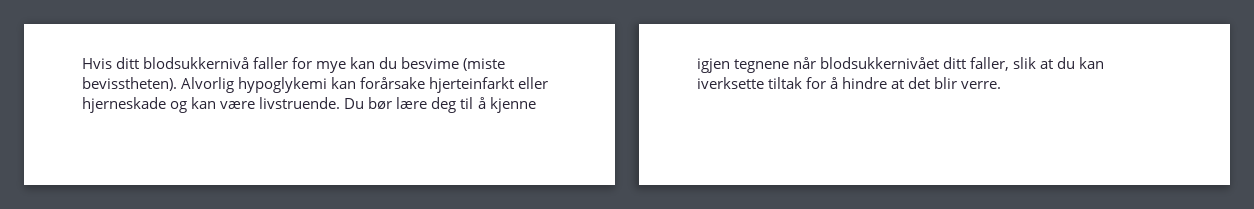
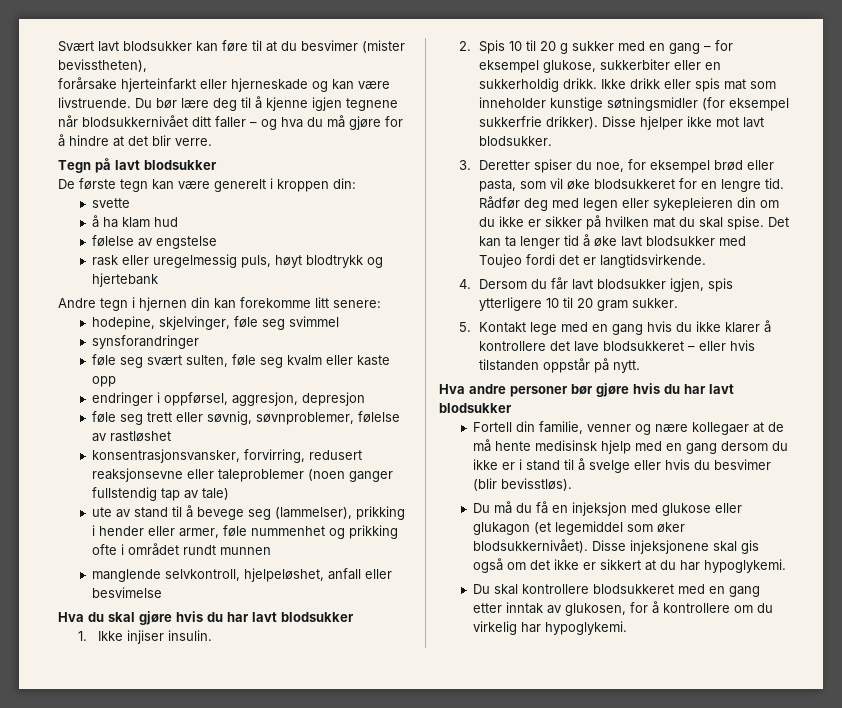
[82,57,506,73] [82,77,357,93] Hvis ditt blodsukkernivå faller for mye kan du besvime (miste bevisstheten). Alvorlig hypoglykemi kan -> [58,40,405,53] [58,59,147,72] Svært lavt blodsukker kan føre til at du besvimer (mister bevisstheten), //
[970,57,1105,71] [697,77,803,89] faller, slik at du kan iverksette tiltak -> [215,115,381,130] faller – og hva du må gjøre
(1002, 85) none -> [58,158,217,173] [58,178,356,192] [92,198,131,208] [92,215,179,228] [92,235,218,249] [92,254,384,268] [92,273,159,287] [58,297,381,311] [92,316,340,330] [92,335,200,349] [92,354,391,368] [92,376,117,387] [92,392,366,406] [92,411,401,425] [92,431,172,442] [92,449,363,463] [92,468,394,482] [92,487,230,501] [92,505,406,520] [92,525,399,539] [92,543,272,556] [92,568,393,582] [92,587,163,598] [58,611,354,625] [77,630,212,644] [458,40,733,54] [478,59,721,73] [478,78,776,92] [478,97,789,111] [478,116,764,130] [478,136,552,146] [458,159,774,173] [478,178,784,192] [478,196,779,211] [478,215,789,230] [478,234,746,249] [478,254,706,268] [458,277,733,292] [478,297,678,311] [458,320,771,335] [478,340,755,352] [478,358,640,373] [439,383,734,397] [439,403,512,413] [473,421,785,435] [473,439,789,454] [473,458,772,473] [473,478,573,491] [473,501,743,516] [473,521,686,535] [473,539,760,554] [473,558,787,573] [473,584,761,597] [473,601,774,616] [473,621,628,635] // Tegn på lavt blodsukker // De første tegn kan være generelt i kroppen din: // svette // å ha klam hud // følelse av engstelse // rask eller uregelmessig puls, høyt blodtrykk og hjertebank // Andre tegn i hjernen din kan forekomme litt senere: // hodepine, skjelvinger, føle seg svimmel // synsforandringer // føle seg svært sulten, føle seg kvalm eller kaste opp // endringer i oppførsel, aggresjon, depresjon // føle seg trett eller søvnig, søvnproblemer, følelse av rastløshet // konsentrasjonsvansker, forvirring, redusert reaksjonsevne eller taleproblemer (noen ganger fullstendig tap av tale) // ute av stand til å bevege seg (lammelser), prikking i hender eller armer, føle nummenhet og prikking ofte i området rundt munnen // manglende selvkontroll, hjelpeløshet, anfall eller besvimelse // Hva du skal gjøre hvis du har lavt blodsukker // 1. Ikke injiser insulin. // 2. Spis 10 til 20 g sukker med en gang – for eksempel glukose, sukkerbiter eller en sukkerholdig drikk. Ikke drikk eller spis mat som inneholder kunstige søtningsmidler (for eksempel sukkerfrie drikker). Disse hjelper ikke mot lavt blodsukker. // 3. Deretter spiser du noe, for eksempel brød eller pasta, som vil øke blodsukkeret for en lengre tid. Rådfør deg med legen eller sykepleieren din om du ikke er sikker på hvilken mat du skal spise. Det kan ta lenger tid å øke lavt blodsukker med Toujeo fordi det er langtidsvirkende. // 4. Dersom du får lavt blodsukker igjen, spis ytterligere 10 til 20 gram sukker. // 5. Kontakt lege med en gang hvis du ikke klarer å kontrollere det lave blodsukkeret – eller hvis tilstanden oppstår på nytt. // Hva andre personer bør gjøre hvis du har lavt blodsukker // Fortell din familie, venner og nære kollegaer at de må hente medisinsk hjelp med en gang dersom du ikke er i stand til å svelge eller hvis du besvimer (blir bevisstløs). // Du må du få en injeksjon med glukose eller glukagon (et legemiddel som øker blodsukkernivået). Disse injeksjonene skal gis også om det ikke er sikkert at du har hypoglykemi. // Du skal kontrollere blodsukkeret med en gang etter inntak av glukosen, for å kontrollere om du virkelig har hypoglykemi.

